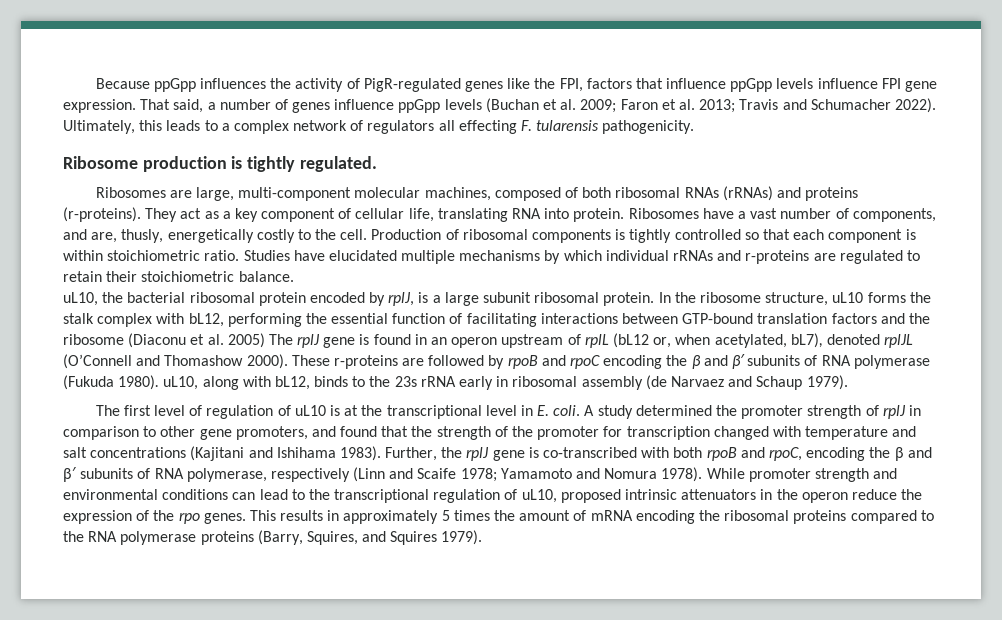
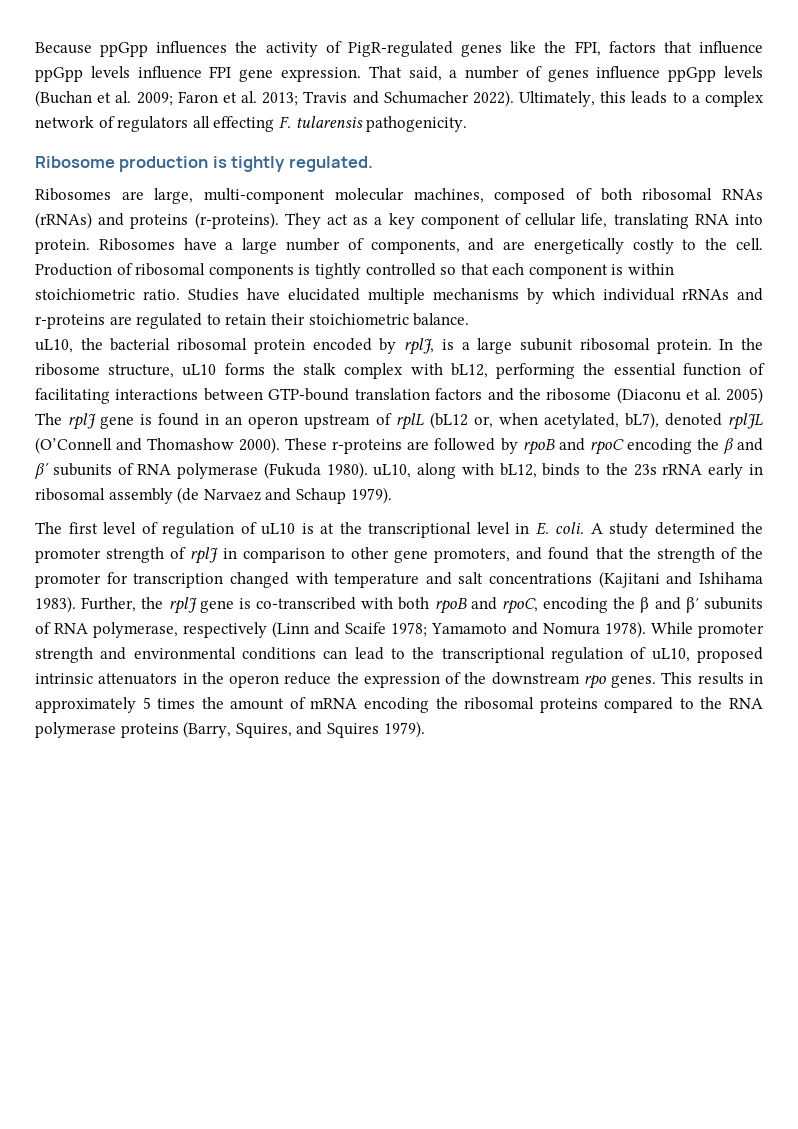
[750,208,778,219] vast -> [242,238,278,254] large
[91,229,164,243] are, thusly, -> [503,241,526,250] are
(175, 515) none -> [491,672,580,685] downstream

